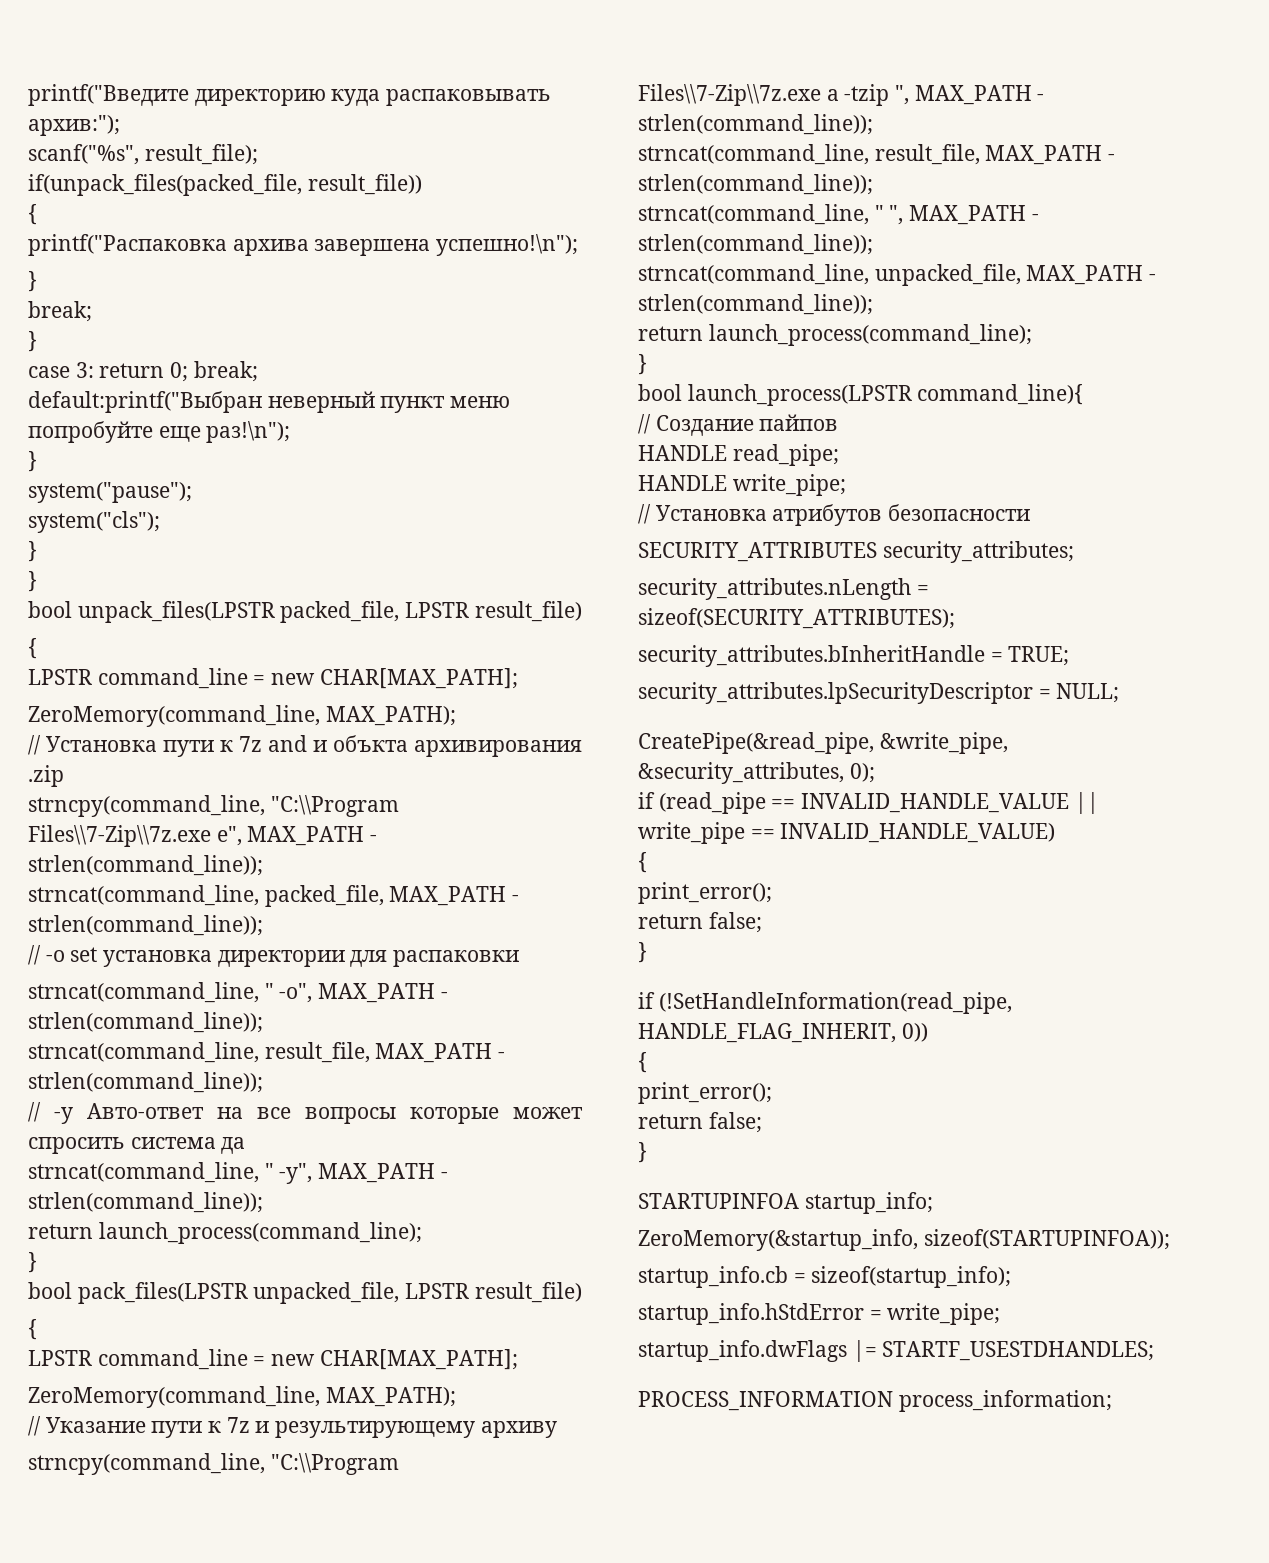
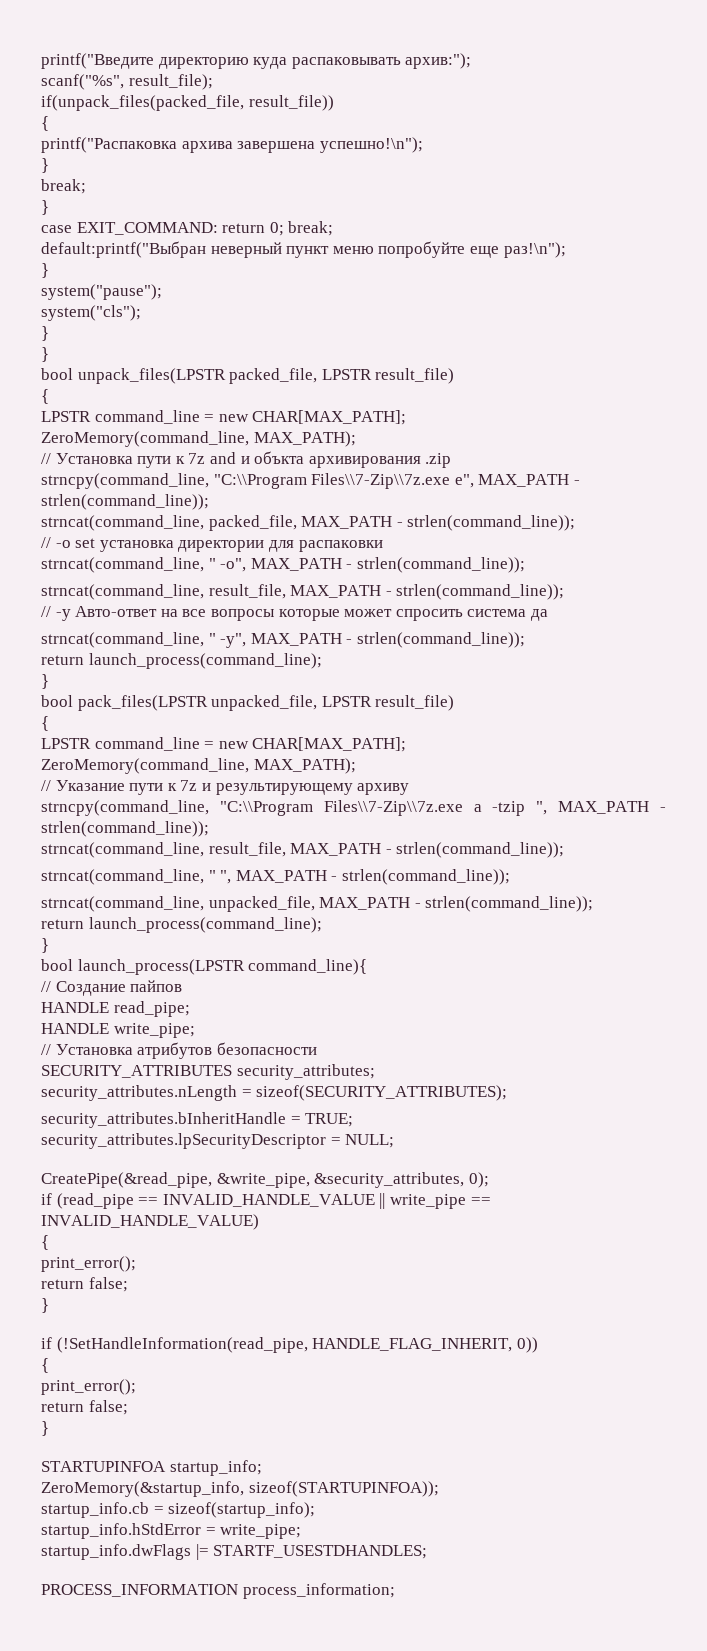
[75,362,94,378] 3: -> [76,222,218,235] EXIT_COMMAND:

